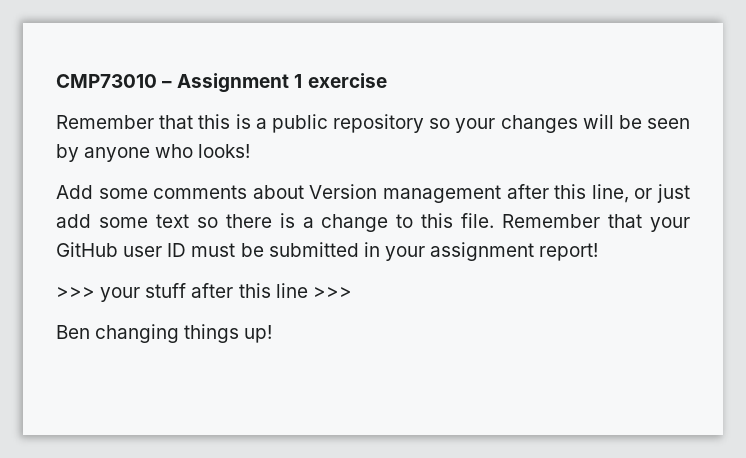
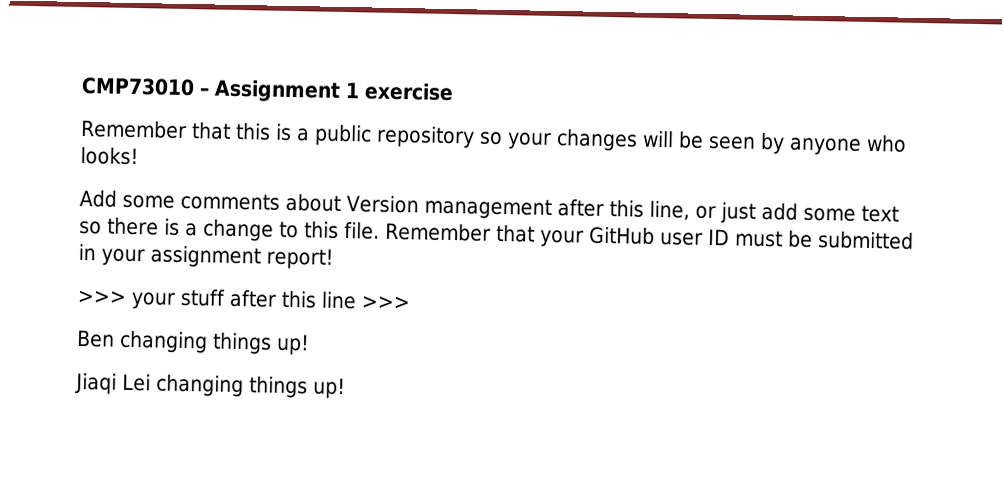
(273, 334) none -> [75,372,346,400] // Jiaqi Lei changing things up!

